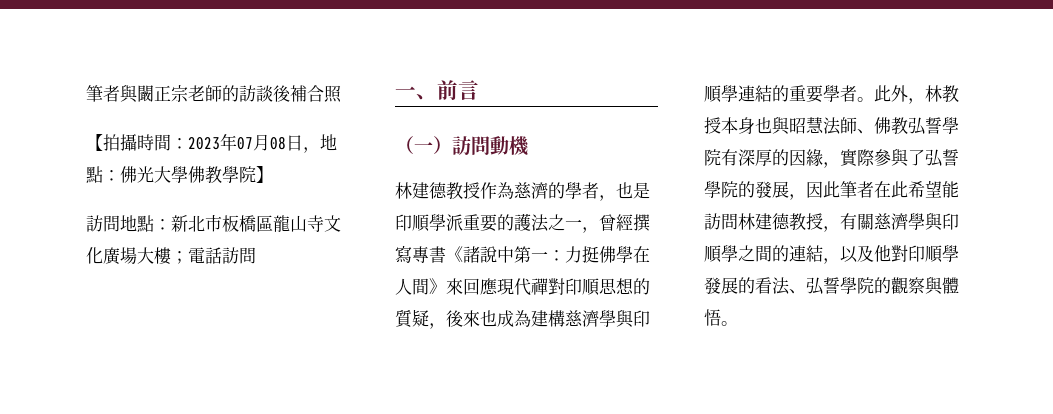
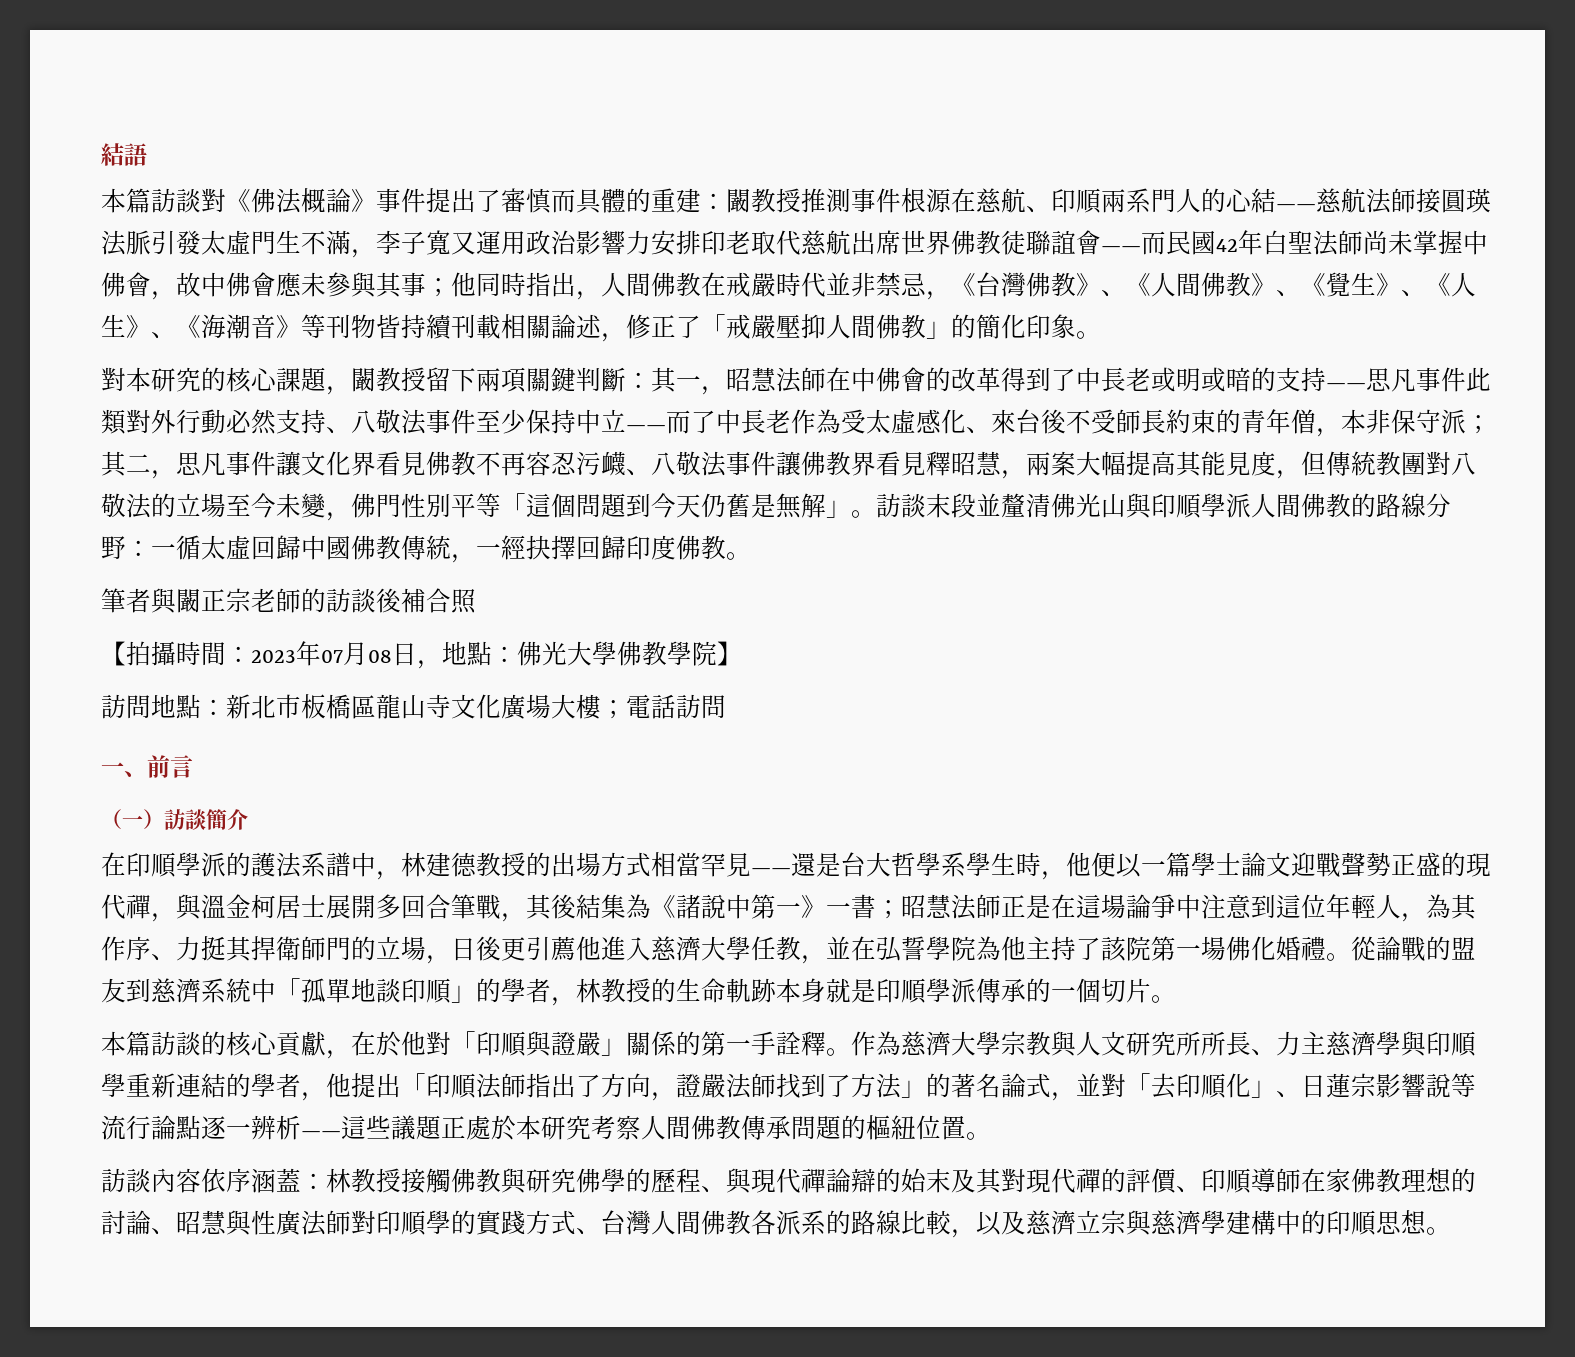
(86, 93) none -> [101,143,147,166] [101,188,1491,214] [101,230,1488,258] [101,272,1476,300] [101,314,1101,342] [101,367,1491,395] [101,409,1491,437] [101,451,1476,479] [101,493,1451,521] [101,535,751,563] 結語 // 本篇訪談對《佛法概論》事件提出了審慎而具體的重建：闞教授推測事件根源在慈航、印順兩系門人的心結——慈航法師接圓瑛法脈引發太虛門生不滿，李子寬又運用政治影響力安排印老取代慈航出席世界佛教徒聯誼會——而民國42年白聖法師尚未掌握中佛會，故中佛會應未參與其事；他同時指出，人間佛教在戒嚴時代並非禁忌，《台灣佛教》、《人間佛教》、《覺生》、《人生》、《海潮音》等刊物皆持續刊載相關論述，修正了「戒嚴壓抑人間佛教」的簡化印象。 // 對本研究的核心課題，闞教授留下兩項關鍵判斷：其一，昭慧法師在中佛會的改革得到了中長老或明或暗的支持——思凡事件此類對外行動必然支持、八敬法事件至少保持中立——而了中長老作為受太虛感化、來台後不受師長約束的青年僧，本非保守派；其二，思凡事件讓文化界看見佛教不再容忍污衊、八敬法事件讓佛教界看見釋昭慧，兩案大幅提高其能見度，但傳統教團對八敬法的立場至今未變，佛門性別平等「這個問題到今天仍舊是無解」。訪談末段並釐清佛光山與印順學派人間佛教的路線分野：一循太虛回歸中國佛教傳統，一經抉擇回歸印度佛教。 //
[471,136,529,156] [395,182,650,201] [395,213,650,233] [395,245,650,263] [395,278,650,296] [395,309,650,329] [704,85,959,104] [704,117,959,135] [704,149,959,168] [704,180,959,200] [704,213,959,232] [704,245,959,264] [704,277,959,295] [704,309,721,326] 問動機 // 林建德教授作為慈濟的學者，也是印順學派重要的護法之一，曾經撰寫專書《諸說中第一：力挺佛學在人間》來回應現代禪對印順思想的質疑，後來也成為建構慈濟學與印順學連結的重要學者。此外，林教授本身也與昭慧法師、佛教弘誓學院有深厚的因緣，實際參與了弘誓學院的發展，因此筆者在此希望能訪問林建德教授，有關慈濟學與印順學之間的連結，以及他對印順學發展的看法、弘誓學院的觀察與體悟 -> [185,809,248,830] [101,852,1491,880] [101,894,1477,922] [101,936,1476,964] [101,978,1176,1006] [101,1031,1476,1059] [101,1073,1476,1101] [101,1115,991,1141] [101,1168,1476,1194] [101,1210,1426,1238] 談簡介 // 在印順學派的護法系譜中，林建德教授的出場方式相當罕見——還是台大哲學系學生時，他便以一篇學士論文迎戰聲勢正盛的現代禪，與溫金柯居士展開多回合筆戰，其後結集為《諸說中第一》一書；昭慧法師正是在這場論爭中注意到這位年輕人，為其作序、力挺其捍衛師門的立場，日後更引薦他進入慈濟大學任教，並在弘誓學院為他主持了該院第一場佛化婚禮。從論戰的盟友到慈濟系統中「孤單地談印順」的學者，林教授的生命軌跡本身就是印順學派傳承的一個切片。 // 本篇訪談的核心貢獻，在於他對「印順與證嚴」關係的第一手詮釋。作為慈濟大學宗教與人文研究所所長、力主慈濟學與印順學重新連結的學者，他提出「印順法師指出了方向，證嚴法師找到了方法」的著名論式，並對「去印順化」、日蓮宗影響說等流行論點逐一辨析——這些議題正處於本研究考察人間佛教傳承問題的樞紐位置。 // 訪談內容依序涵蓋：林教授接觸佛教與研究佛學的歷程、與現代禪論辯的始末及其對現代禪的評價、印順導師在家佛教理想的討論、昭慧與性廣法師對印順學的實踐方式、台灣人間佛教各派系的路線比較，以及慈濟立宗與慈濟學建構中的印順思想

